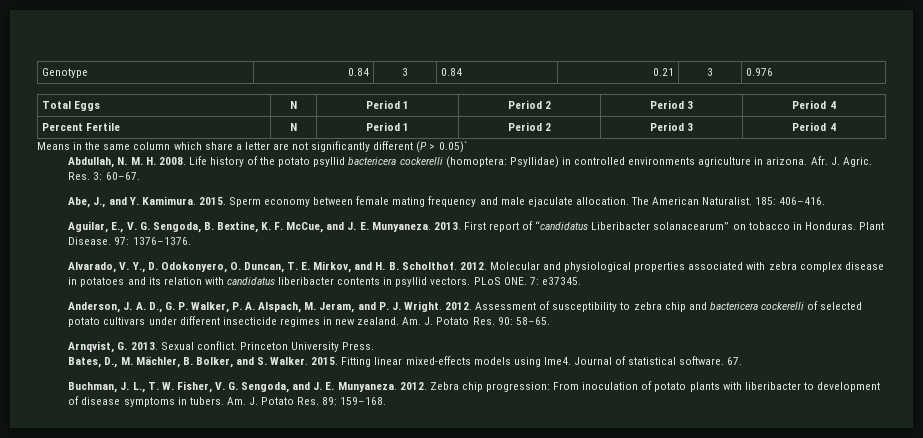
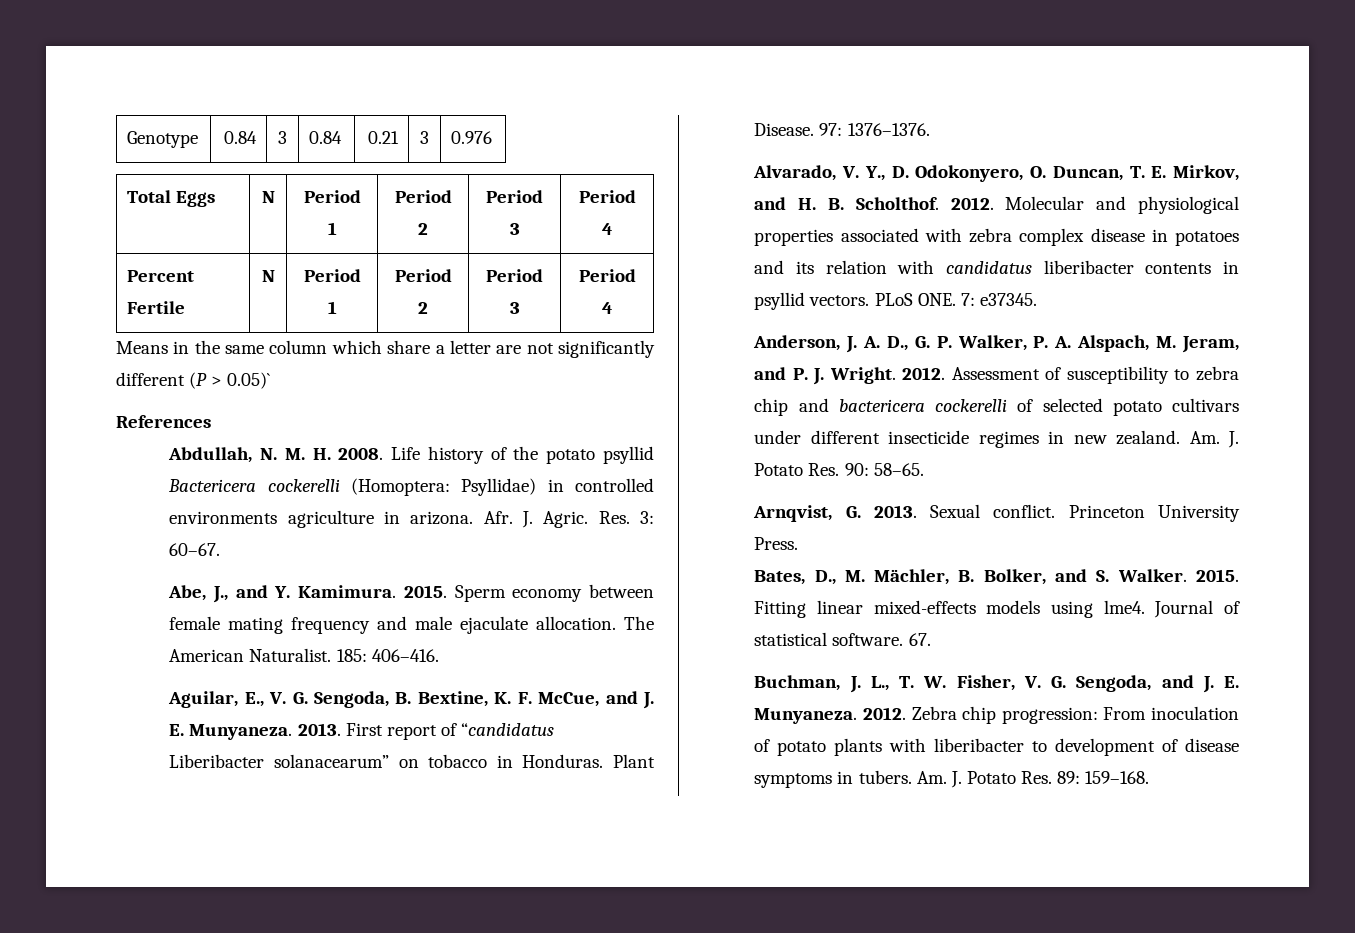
(468, 147) none -> [116,415,211,428] // References
[348,156,507,168] bactericera cockerelli (homoptera: -> [168,478,450,496] Bactericera cockerelli (Homoptera:

